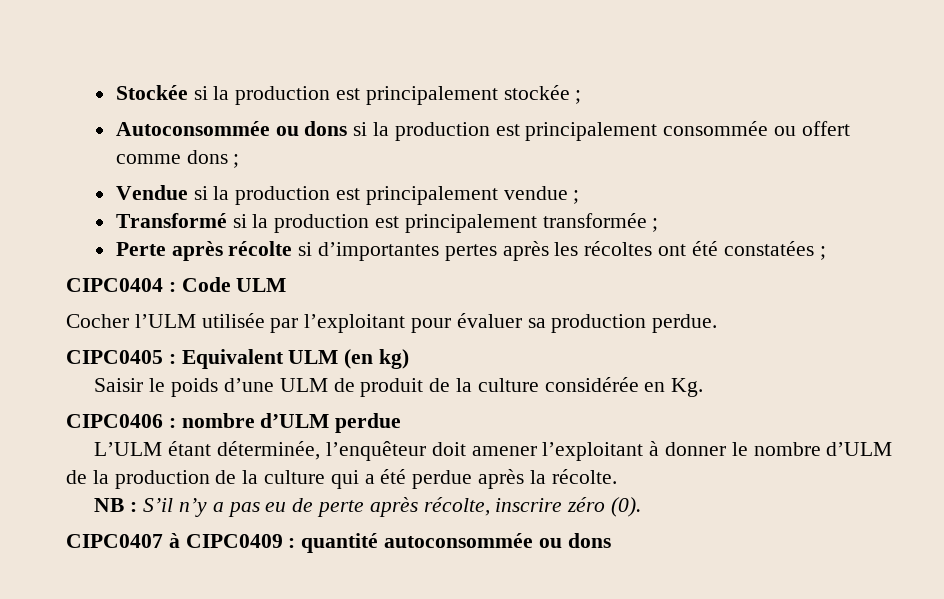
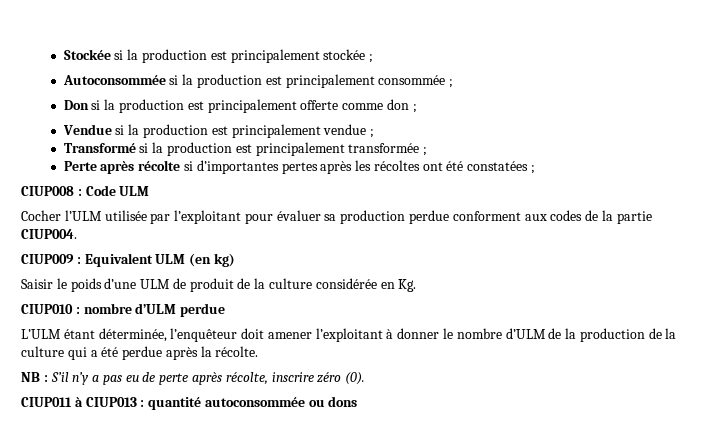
[275,121,348,136] ou dons -> (166, 80) none
[774,121,850,136] [115,150,228,164] ou offert comme dons -> [449,79,454,88] [63,99,409,113] ; // Don si la production est principalement offerte comme don
[66,278,163,292] CIPC0404 -> [21,186,74,196] CIUP008
[652,314,718,333] [66,350,163,364] perdue. // CIPC0405 -> [409,210,652,224] [21,229,77,239] [21,254,74,264] perdue conforment aux codes de la partie CIUP004. // CIUP009
[66,414,163,428] CIPC0406 -> [21,304,73,314] CIUP010
[66,533,283,548] CIPC0407 à CIPC0409 -> [21,397,137,407] CIUP011 à CIUP013

